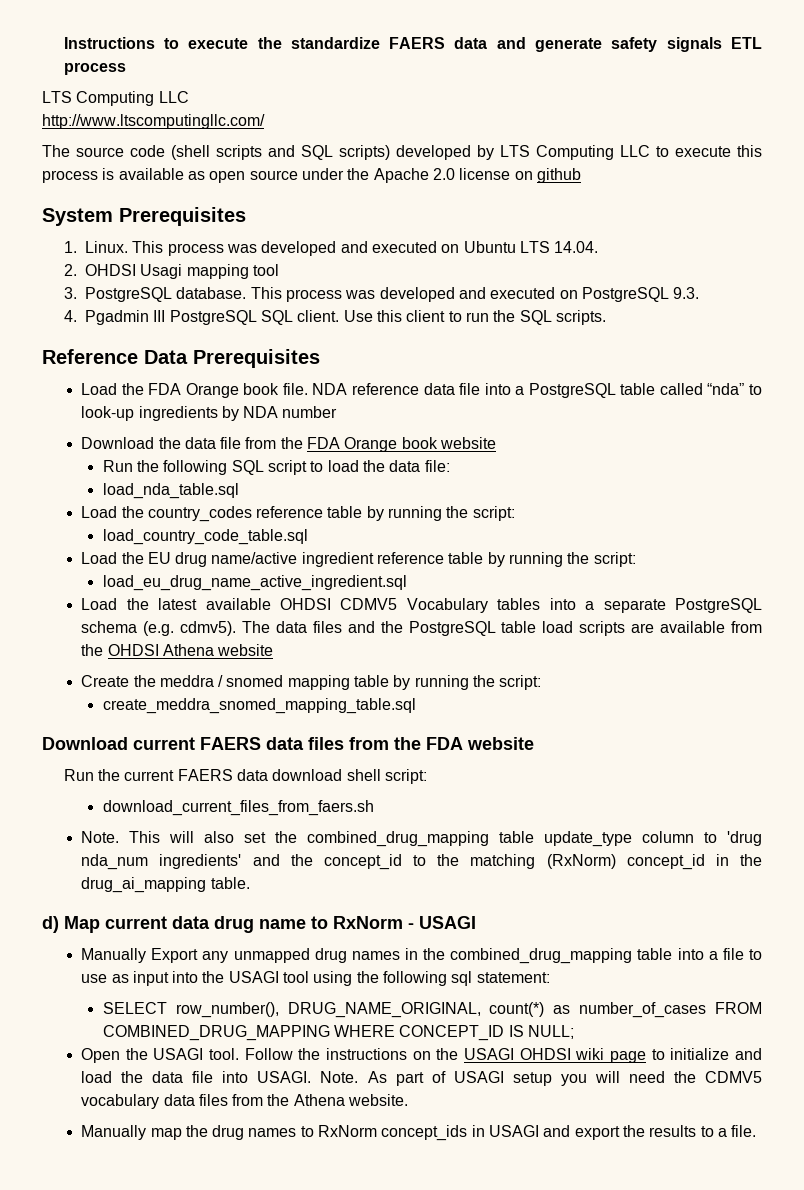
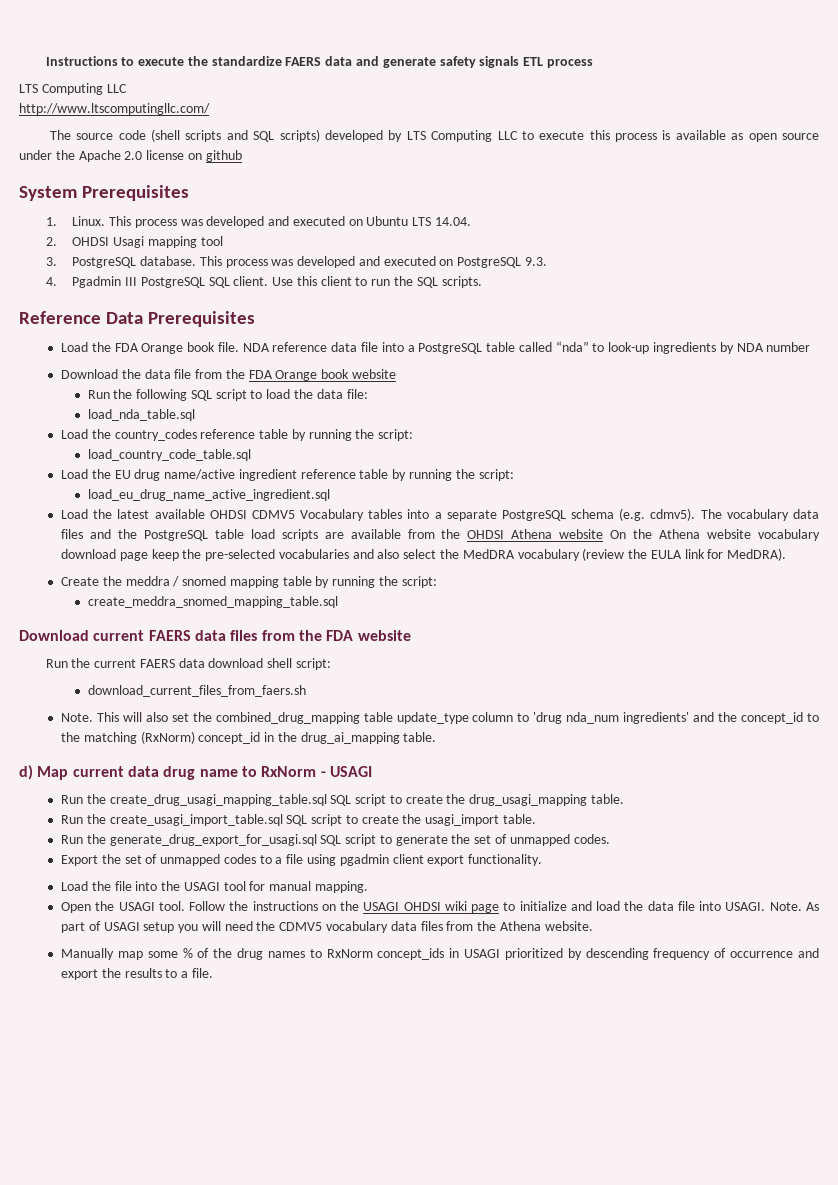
(270, 627) none -> [726,509,789,521] vocabulary
(274, 650) none -> [610,529,820,541] [60,548,787,561] On the Athena website vocabulary download page keep the pre-selected vocabularies and also select the MedDRA vocabulary (review the EULA link for MedDRA).
[81,948,763,964] [81,971,550,986] [102,1002,762,1018] [102,1025,575,1041] Manually Export any unmapped drug names in the combined_drug_mapping table into a file to use as input into the USAGI tool using the following sql statement: // SELECT row_number(), DRUG_NAME_ORIGINAL, count(*) as number_of_cases FROM COMBINED_DRUG_MAPPING WHERE CONCEPT_ID IS NULL; -> [60,794,625,806] [60,814,537,826] [60,834,610,846] [60,854,543,866] [60,881,369,893] Run the create_drug_usagi_mapping_table.sql SQL script to create the drug_usagi_mapping table. // Run the create_usagi_import_table.sql SQL script to create the usagi_import table. // Run the generate_drug_export_for_usagi.sql SQL script to generate the set of unmapped codes. // Export the set of unmapped codes to a file using pgadmin client export functionality. // Load the file into the USAGI tool for manual mapping.
(182, 1134) none -> [147,948,210,958] some % of
(540, 1131) none -> [504,948,794,960] prioritized by descending frequency of occurrence

